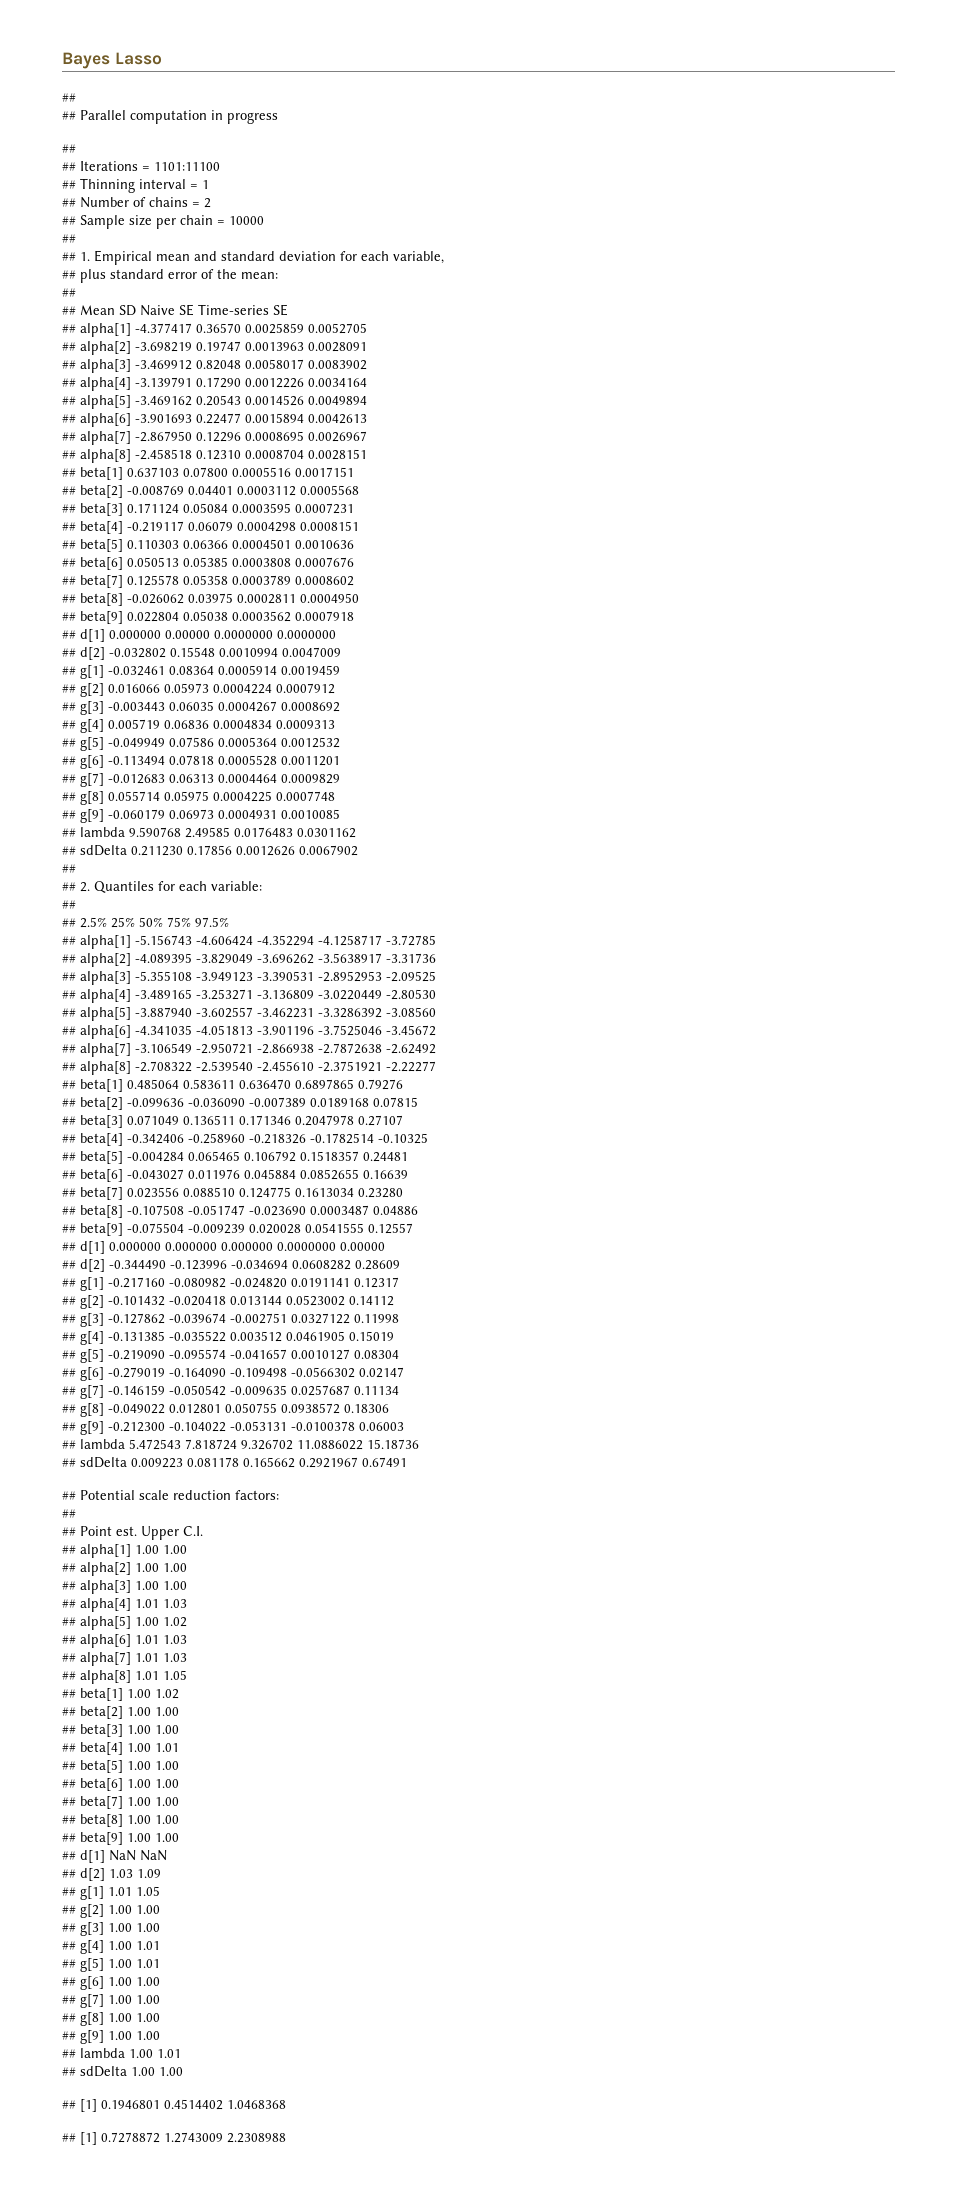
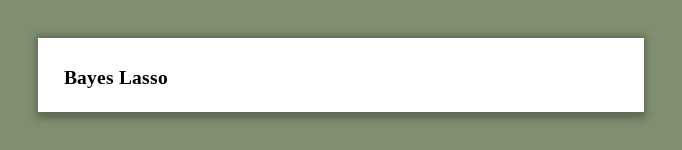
[62,93,76,102] [62,110,278,124] [62,144,76,153] [62,161,220,171] [62,178,209,193] [62,197,211,208] [62,215,264,229] [62,234,76,243] [62,250,444,265] [62,269,278,283] [62,288,76,297] [62,304,288,316] [62,323,367,337] [62,341,367,355] [62,359,367,373] [62,377,367,391] [62,395,367,409] [62,413,367,427] [62,431,367,445] [62,449,367,463] [62,467,354,480] [62,485,359,498] [62,503,354,516] [62,521,359,534] [62,539,354,552] [62,557,354,570] [62,575,354,588] [62,593,359,606] [62,611,354,624] [62,629,336,642] [62,647,341,660] [62,665,340,679] [62,683,335,697] [62,701,340,715] [62,719,335,733] [62,737,340,751] [62,755,340,769] [62,773,340,787] [62,791,335,805] [62,809,340,823] [62,827,356,838] [62,845,358,856] [62,864,76,873] [62,881,262,893] [62,900,76,909] [62,917,229,928] [62,935,436,949] [62,953,436,967] [62,971,436,985] [62,989,436,1003] [62,1007,436,1021] [62,1025,436,1039] [62,1043,436,1057] [62,1061,436,1075] [62,1079,403,1092] [62,1097,418,1110] [62,1115,403,1128] [62,1133,428,1146] [62,1151,408,1164] [62,1169,408,1182] [62,1187,403,1200] [62,1205,418,1218] [62,1223,413,1236] [62,1241,385,1254] [62,1259,400,1272] [62,1277,399,1291] [62,1295,394,1309] [62,1313,399,1327] [62,1331,394,1345] [62,1349,399,1363] [62,1367,404,1381] [62,1385,399,1399] [62,1403,389,1417] [62,1421,404,1435] [62,1439,419,1450] [62,1457,407,1468] [62,1490,279,1500] [62,1509,76,1518] [62,1526,203,1540] [62,1544,187,1558] [62,1562,187,1576] [62,1580,187,1594] [62,1598,187,1612] [62,1616,187,1630] [62,1634,187,1648] [62,1652,187,1666] [62,1670,187,1684] [62,1688,179,1701] [62,1706,179,1719] [62,1724,179,1737] [62,1742,179,1755] [62,1760,179,1773] [62,1778,179,1791] [62,1796,179,1809] [62,1814,179,1827] [62,1832,179,1845] [62,1850,167,1863] [62,1868,161,1881] [62,1886,160,1900] [62,1904,160,1918] [62,1922,160,1936] [62,1940,160,1954] [62,1958,160,1972] [62,1976,160,1990] [62,1994,160,2008] [62,2012,160,2026] [62,2030,160,2044] [62,2048,181,2058] [62,2066,183,2077] [62,2099,286,2112] [62,2132,286,2145] // ## // ## Parallel computation in progress // ## // ## Iterations = 1101:11100 // ## Thinning interval = 1 // ## Number of chains = 2 // ## Sample size per chain = 10000 // ## // ## 1. Empirical mean and standard deviation for each variable, // ## plus standard error of the mean: // ## // ## Mean SD Naive SE Time-series SE // ## alpha[1] -4.377417 0.36570 0.0025859 0.0052705 // ## alpha[2] -3.698219 0.19747 0.0013963 0.0028091 // ## alpha[3] -3.469912 0.82048 0.0058017 0.0083902 // ## alpha[4] -3.139791 0.17290 0.0012226 0.0034164 // ## alpha[5] -3.469162 0.20543 0.0014526 0.0049894 // ## alpha[6] -3.901693 0.22477 0.0015894 0.0042613 // ## alpha[7] -2.867950 0.12296 0.0008695 0.0026967 // ## alpha[8] -2.458518 0.12310 0.0008704 0.0028151 // ## beta[1] 0.637103 0.07800 0.0005516 0.0017151 // ## beta[2] -0.008769 0.04401 0.0003112 0.0005568 // ## beta[3] 0.171124 0.05084 0.0003595 0.0007231 // ## beta[4] -0.219117 0.06079 0.0004298 0.0008151 // ## beta[5] 0.110303 0.06366 0.0004501 0.0010636 // ## beta[6] 0.050513 0.05385 0.0003808 0.0007676 // ## beta[7] 0.125578 0.05358 0.0003789 0.0008602 // ## beta[8] -0.026062 0.03975 0.0002811 0.0004950 // ## beta[9] 0.022804 0.05038 0.0003562 0.0007918 // ## d[1] 0.000000 0.00000 0.0000000 0.0000000 // ## d[2] -0.032802 0.15548 0.0010994 0.0047009 // ## g[1] -0.032461 0.08364 0.0005914 0.0019459 // ## g[2] 0.016066 0.05973 0.0004224 0.0007912 // ## g[3] -0.003443 0.06035 0.0004267 0.0008692 // ## g[4] 0.005719 0.06836 0.0004834 0.0009313 // ## g[5] -0.049949 0.07586 0.0005364 0.0012532 // ## g[6] -0.113494 0.07818 0.0005528 0.0011201 // ## g[7] -0.012683 0.06313 0.0004464 0.0009829 // ## g[8] 0.055714 0.05975 0.0004225 0.0007748 // ## g[9] -0.060179 0.06973 0.0004931 0.0010085 // ## lambda 9.590768 2.49585 0.0176483 0.0301162 // ## sdDelta 0.211230 0.17856 0.0012626 0.0067902 // ## // ## 2. Quantiles for each variable: // ## // ## 2.5% 25% 50% 75% 97.5% // ## alpha[1] -5.156743 -4.606424 -4.352294 -4.1258717 -3.72785 // ## alpha[2] -4.089395 -3.829049 -3.696262 -3.5638917 -3.31736 // ## alpha[3] -5.355108 -3.949123 -3.390531 -2.8952953 -2.09525 // ## alpha[4] -3.489165 -3.253271 -3.136809 -3.0220449 -2.80530 // ## alpha[5] -3.887940 -3.602557 -3.462231 -3.3286392 -3.08560 // ## alpha[6] -4.341035 -4.051813 -3.901196 -3.7525046 -3.45672 // ## alpha[7] -3.106549 -2.950721 -2.866938 -2.7872638 -2.62492 // ## alpha[8] -2.708322 -2.539540 -2.455610 -2.3751921 -2.22277 // ## beta[1] 0.485064 0.583611 0.636470 0.6897865 0.79276 // ## beta[2] -0.099636 -0.036090 -0.007389 0.0189168 0.07815 // ## beta[3] 0.071049 0.136511 0.171346 0.2047978 0.27107 // ## beta[4] -0.342406 -0.258960 -0.218326 -0.1782514 -0.10325 // ## beta[5] -0.004284 0.065465 0.106792 0.1518357 0.24481 // ## beta[6] -0.043027 0.011976 0.045884 0.0852655 0.16639 // ## beta[7] 0.023556 0.088510 0.124775 0.1613034 0.23280 // ## beta[8] -0.107508 -0.051747 -0.023690 0.0003487 0.04886 // ## beta[9] -0.075504 -0.009239 0.020028 0.0541555 0.12557 // ## d[1] 0.000000 0.000000 0.000000 0.0000000 0.00000 // ## d[2] -0.344490 -0.123996 -0.034694 0.0608282 0.28609 // ## g[1] -0.217160 -0.080982 -0.024820 0.0191141 0.12317 // ## g[2] -0.101432 -0.020418 0.013144 0.0523002 0.14112 // ## g[3] -0.127862 -0.039674 -0.002751 0.0327122 0.11998 // ## g[4] -0.131385 -0.035522 0.003512 0.0461905 0.15019 // ## g[5] -0.219090 -0.095574 -0.041657 0.0010127 0.08304 // ## g[6] -0.279019 -0.164090 -0.109498 -0.0566302 0.02147 // ## g[7] -0.146159 -0.050542 -0.009635 0.0257687 0.11134 // ## g[8] -0.049022 0.012801 0.050755 0.0938572 0.18306 // ## g[9] -0.212300 -0.104022 -0.053131 -0.0100378 0.06003 // ## lambda 5.472543 7.818724 9.326702 11.0886022 15.18736 // ## sdDelta 0.009223 0.081178 0.165662 0.2921967 0.67491 // ## Potential scale reduction factors: // ## // ## Point est. Upper C.I. // ## alpha[1] 1.00 1.00 // ## alpha[2] 1.00 1.00 // ## alpha[3] 1.00 1.00 // ## alpha[4] 1.01 1.03 // ## alpha[5] 1.00 1.02 // ## alpha[6] 1.01 1.03 // ## alpha[7] 1.01 1.03 // ## alpha[8] 1.01 1.05 // ## beta[1] 1.00 1.02 // ## beta[2] 1.00 1.00 // ## beta[3] 1.00 1.00 // ## beta[4] 1.00 1.01 // ## beta[5] 1.00 1.00 // ## beta[6] 1.00 1.00 // ## beta[7] 1.00 1.00 // ## beta[8] 1.00 1.00 // ## beta[9] 1.00 1.00 // ## d[1] NaN NaN // ## d[2] 1.03 1.09 // ## g[1] 1.01 1.05 // ## g[2] 1.00 1.00 // ## g[3] 1.00 1.00 // ## g[4] 1.00 1.01 // ## g[5] 1.00 1.01 // ## g[6] 1.00 1.00 // ## g[7] 1.00 1.00 // ## g[8] 1.00 1.00 // ## g[9] 1.00 1.00 // ## lambda 1.00 1.01 // ## sdDelta 1.00 1.00 // ## [1] 0.1946801 0.4514402 1.0468368 // ## [1] 0.7278872 1.2743009 2.2308988 -> (169, 77) none

